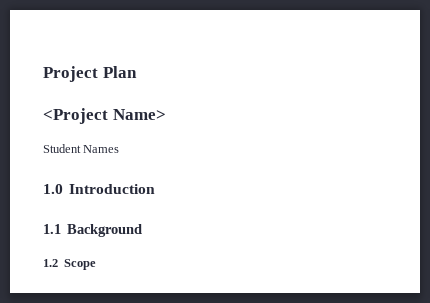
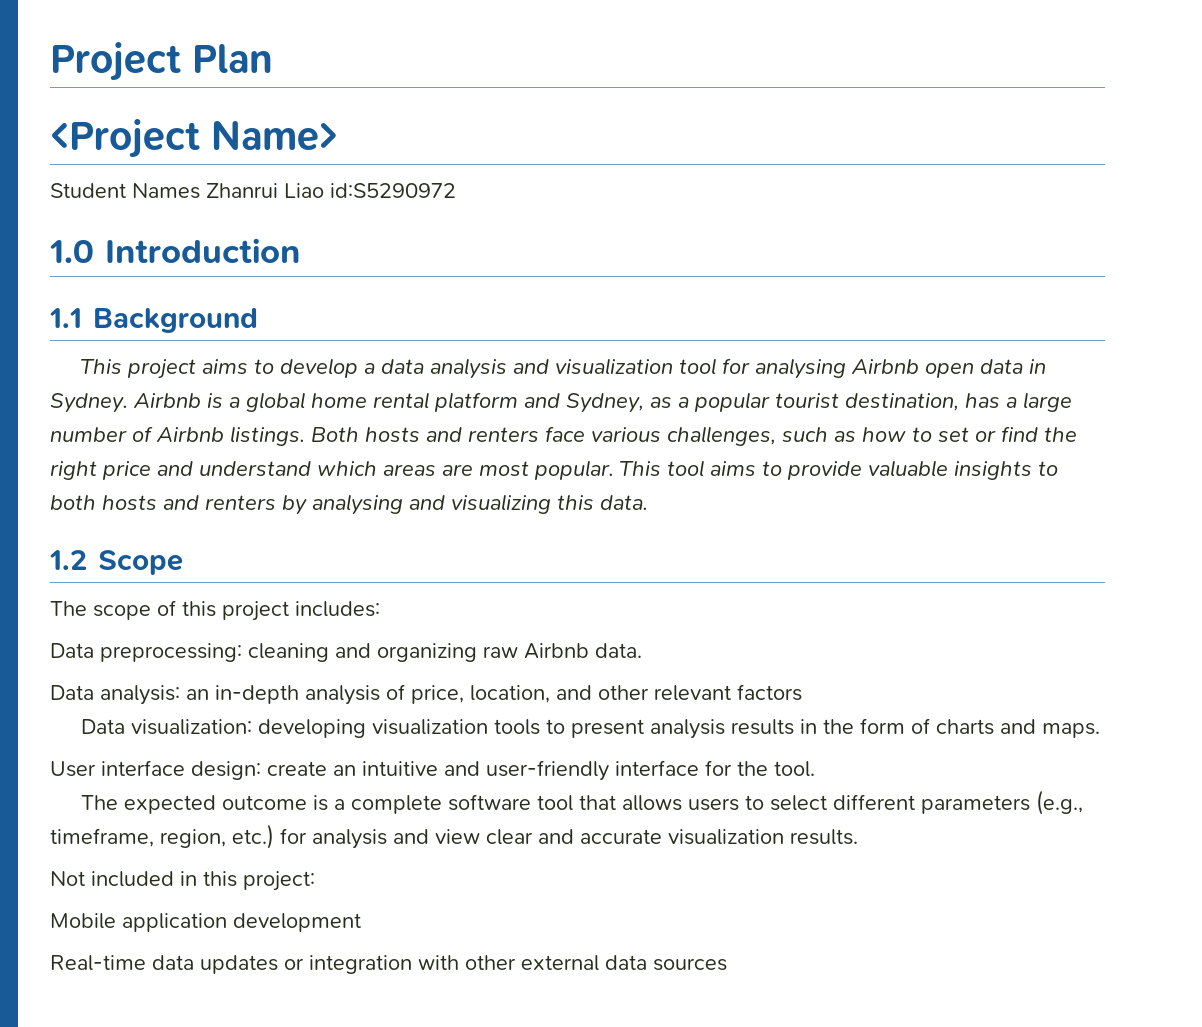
(120, 149) none -> [206,183,456,198] Zhanrui Liao id:S5290972
[43,259,97,270] 1.2 Scope -> [81,358,1047,379] [50,392,1072,413] [50,426,1077,446] [50,460,1058,480] [50,494,648,515] [49,550,183,575] [50,600,380,621] [50,643,642,662] [50,684,802,705] [81,718,1101,739] [50,760,815,781] [81,790,1084,815] [50,824,858,849] [50,871,315,891] [50,913,361,932] [50,955,727,974] This project aims to develop a data analysis and visualization tool for analysing Airbnb open data in Sydney. Airbnb is a global home rental platform and Sydney, as a popular tourist destination, has a large number of Airbnb listings. Both hosts and renters face various challenges, such as how to set or find the right price and understand which areas are most popular. This tool aims to provide valuable insights to both hosts and renters by analysing and visualizing this data. // 1.2 Scope // The scope of this project includes: // Data preprocessing: cleaning and organizing raw Airbnb data. // Data analysis: an in-depth analysis of price, location, and other relevant factors // Data visualization: developing visualization tools to present analysis results in the form of charts and maps. // User interface design: create an intuitive and user-friendly interface for the tool. // The expected outcome is a complete software tool that allows users to select different parameters (e.g., timeframe, region, etc.) for analysis and view clear and accurate visualization results. // Not included in this project: // Mobile application development // Real-time data updates or integration with other external data sources

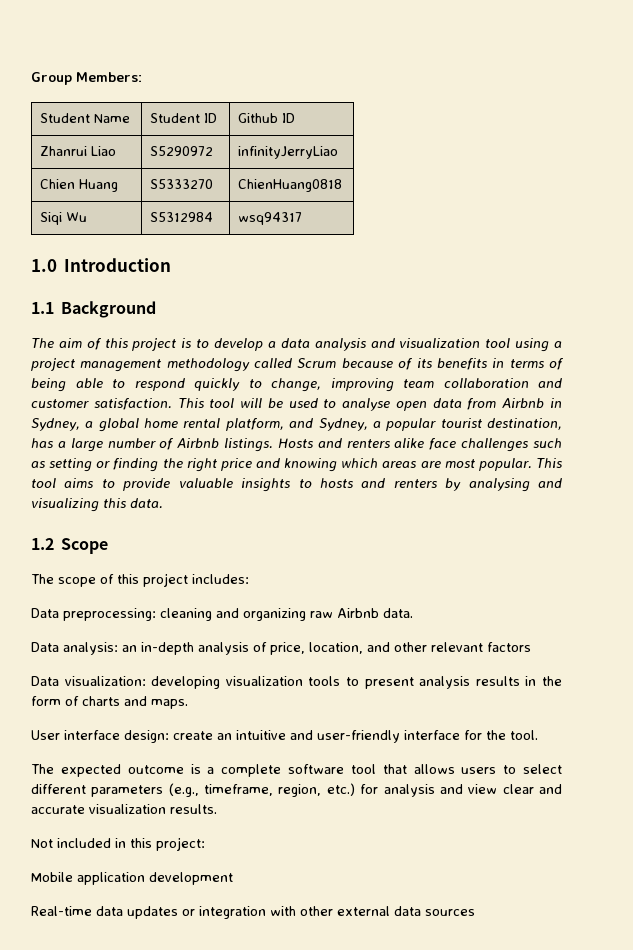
[50,42,273,81] [50,119,338,158] [50,183,456,199] [49,238,300,263] [49,308,258,333] [81,359,249,379] Project Plan // <Project Name> // Student Names Zhanrui Liao id:S5290972 // 1.0 Introduction // 1.1 Background // This project aims -> [31,72,142,85] [40,113,131,123] [150,113,218,123] [238,113,296,123] [40,146,117,156] [150,146,214,156] [238,146,339,159] [40,179,119,192] [150,179,214,189] [238,179,343,192] [40,212,88,225] [150,212,214,222] [238,212,303,225] [31,258,172,272] [31,301,157,318] [31,338,192,351] Group Members: // Student Name | Student ID | Github ID // Zhanrui Liao | S5290972 | infinityJerryLiao // Chien Huang | S5333270 | ChienHuang0818 // Siqi Wu | S5312984 | wsq94317 // 1.0 Introduction // 1.1 Background // The aim of this project is
[722,358,1047,379] [50,393,223,413] for analysing Airbnb open data in Sydney. Airbnb is -> [515,338,563,352] [31,358,565,372] [31,378,562,392] [31,398,562,411] [31,418,80,431] using a project management methodology called Scrum because of its benefits in terms of being able to respond quickly to change, improving team collaboration and customer satisfaction. This tool will be used to analyse open data from Airbnb in Sydney,
[434,392,518,412] platform -> [225,418,284,431] platform,
[650,397,672,408] as -> (368, 424) none
[311,426,1038,446] Both hosts and renters face various challenges, such as how to set or find -> [277,438,563,452] [31,458,159,472] Hosts and renters alike face challenges such as setting or finding
[199,461,311,476] understand -> [284,458,338,472] knowing
[50,495,96,510] both -> (312, 483) none

